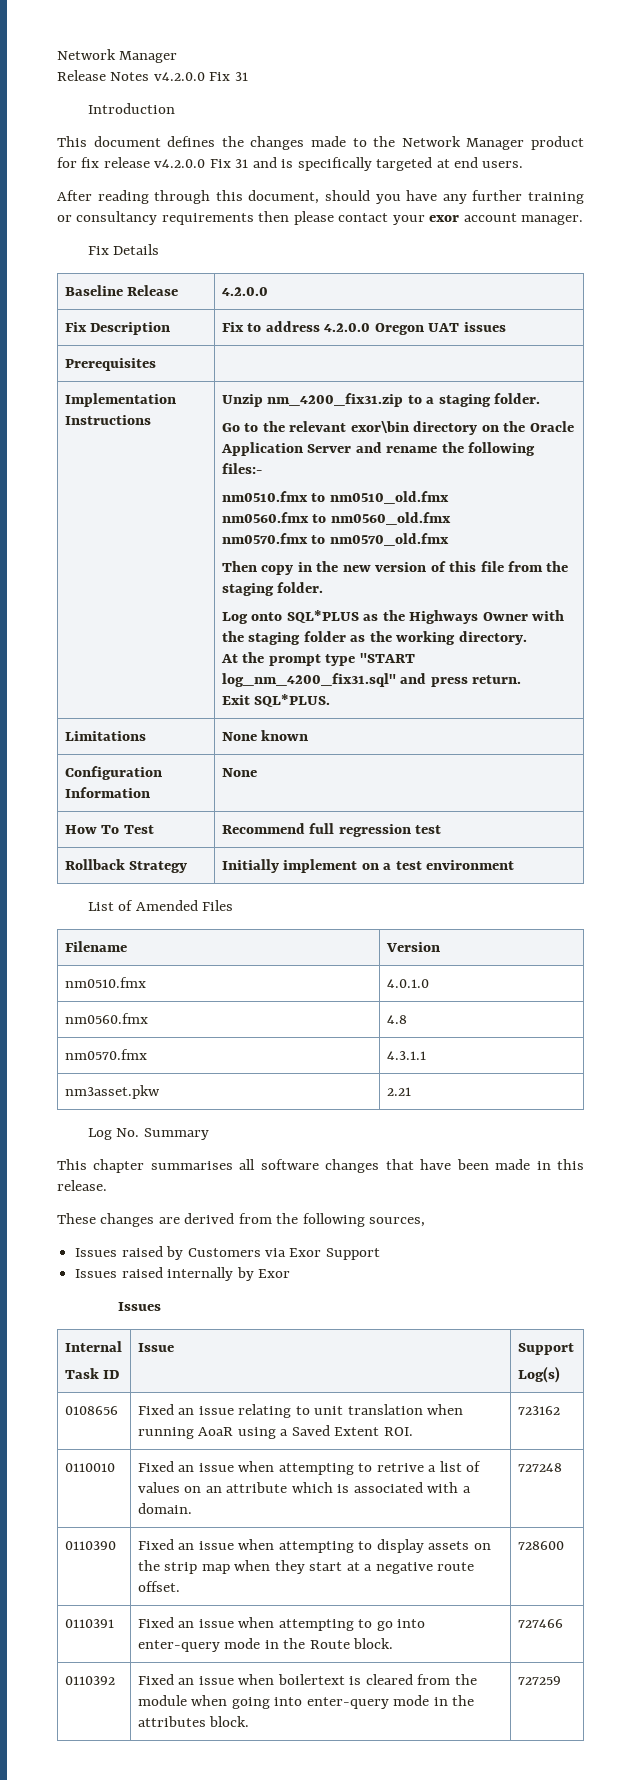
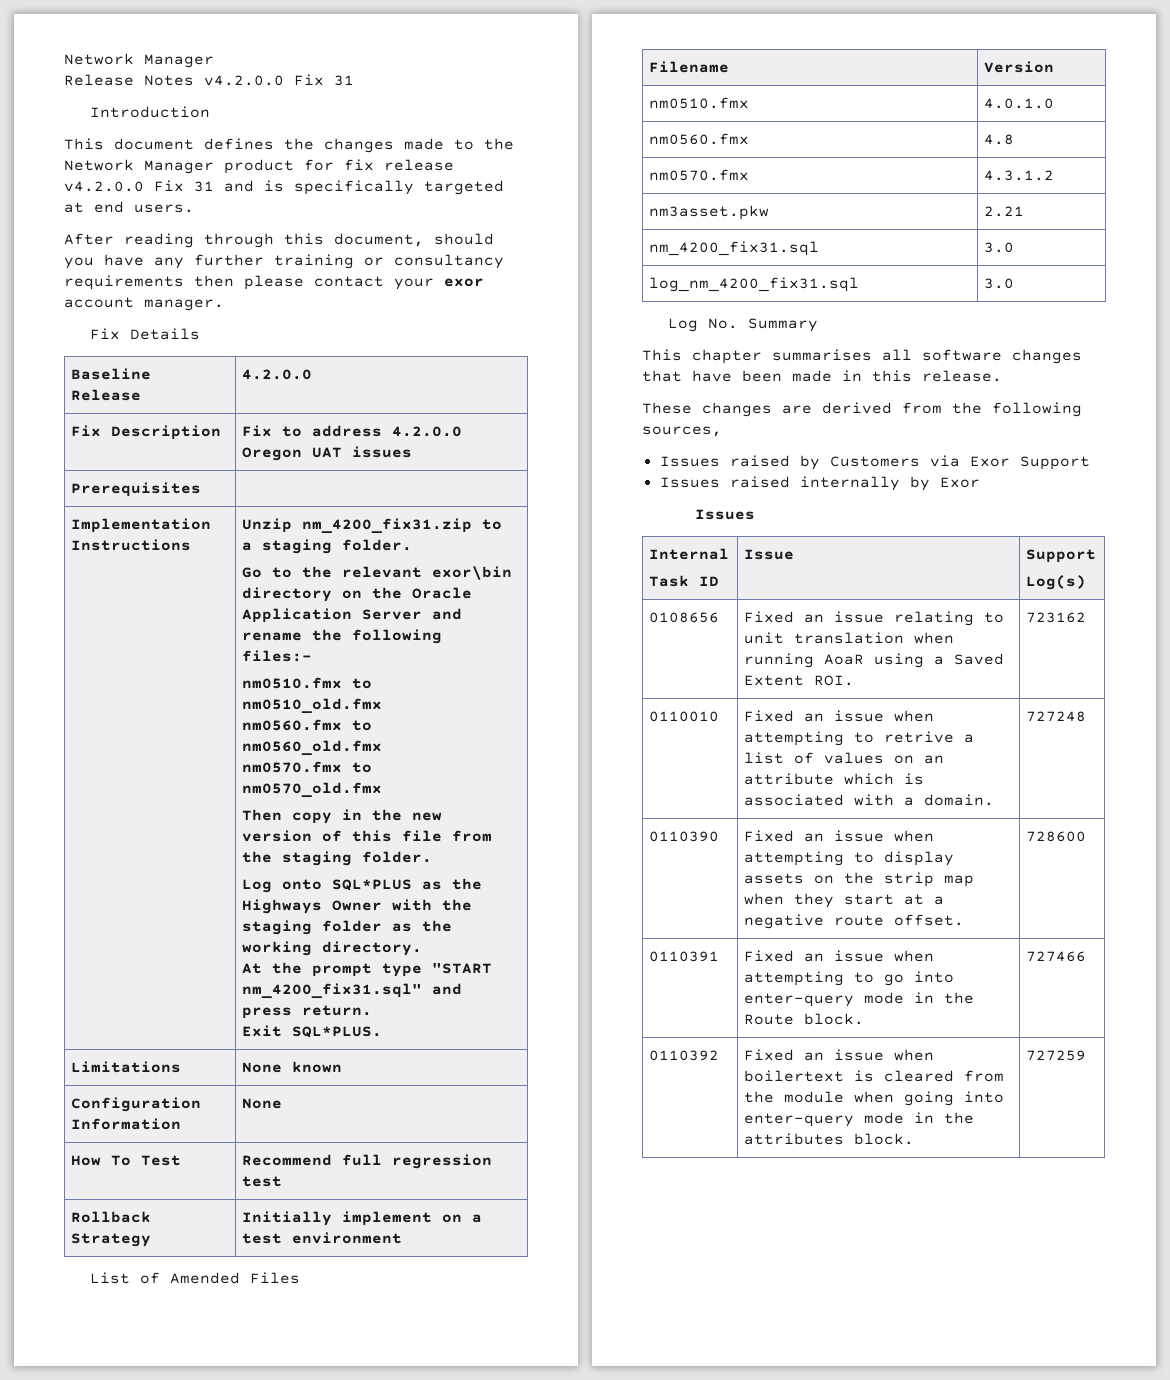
[221,673,396,687] log_nm_4200_fix31.sql" -> [242,983,423,999] nm_4200_fix31.sql"
[386,1051,426,1060] 4.3.1.1 -> [984,170,1055,181] 4.3.1.2
(411, 1091) none -> [649,241,820,256] [984,242,1015,253] [649,277,860,292] [984,278,1015,289] // nm_4200_fix31.sql | 3.0 // log_nm_4200_fix31.sql | 3.0

